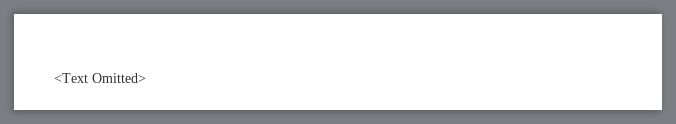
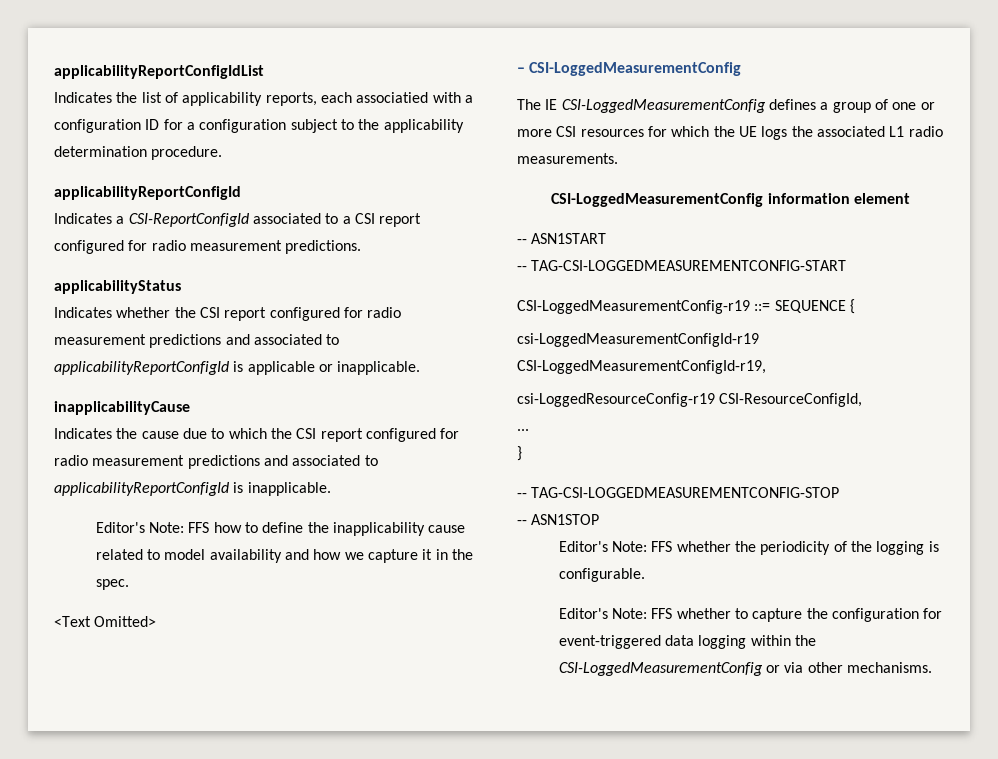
[54,73,146,83] <Text Omitted> -> [54,65,264,79] [54,92,473,106] [54,119,464,133] [54,146,223,160] [54,186,241,200] [54,213,422,227] [54,240,362,254] [54,280,181,294] [54,307,402,321] [54,334,340,348] [54,361,421,375] [54,401,190,415] [54,428,460,442] [54,455,378,469] [54,482,331,496] [95,522,466,536] [95,549,474,563] [95,579,129,590] [54,616,157,627] [517,62,742,76] [517,99,935,113] [517,126,943,140] [517,153,618,164] [551,193,910,207] [517,233,607,244] [517,260,847,271] [517,299,855,314] [517,333,759,347] [517,360,766,374] [517,393,863,407] [517,429,529,431] [517,446,522,461] [517,487,840,498] [517,514,600,525] [558,541,939,555] [558,568,645,582] [558,608,943,622] [558,635,817,649] [558,662,933,676] applicabilityReportConfigIdList // Indicates the list of applicability reports, each associatied with a configuration ID for a configuration subject to the applicability determination procedure. // applicabilityReportConfigId // Indicates a CSI-ReportConfigId associated to a CSI report configured for radio measurement predictions. // applicabilityStatus // Indicates whether the CSI report configured for radio measurement predictions and associated to applicabilityReportConfigId is applicable or inapplicable. // inapplicabilityCause // Indicates the cause due to which the CSI report configured for radio measurement predictions and associated to applicabilityReportConfigId is inapplicable. // Editor's Note: FFS how to define the inapplicability cause related to model availability and how we capture it in the spec. // <Text Omitted> // – CSI-LoggedMeasurementConfig // The IE CSI-LoggedMeasurementConfig defines a group of one or more CSI resources for which the UE logs the associated L1 radio measurements. // CSI-LoggedMeasurementConfig information element // -- ASN1START // -- TAG-CSI-LOGGEDMEASUREMENTCONFIG-START // CSI-LoggedMeasurementConfig-r19 ::= SEQUENCE { // csi-LoggedMeasurementConfigId-r19 CSI-LoggedMeasurementConfigId-r19, // csi-LoggedResourceConfig-r19 CSI-ResourceConfigId, // ... // } // -- TAG-CSI-LOGGEDMEASUREMENTCONFIG-STOP // -- ASN1STOP // Editor's Note: FFS whether the periodicity of the logging is configurable. // Editor's Note: FFS whether to capture the configuration for event-triggered data logging within the CSI-LoggedMeasurementConfig or via other mechanisms.

